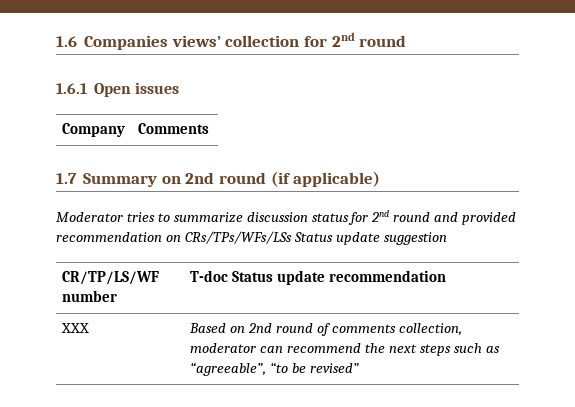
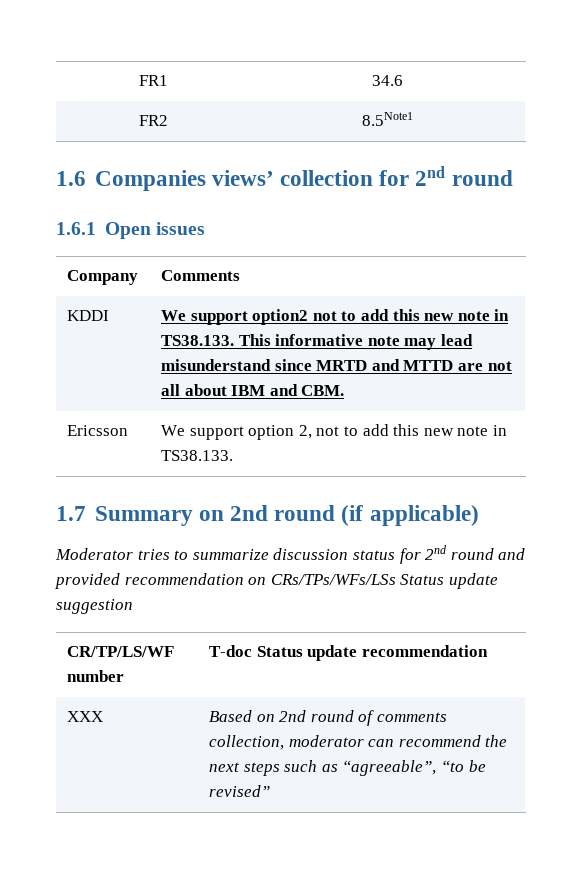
(56, 41) none -> [138,75,168,86] [372,75,404,86] [138,115,168,126] [362,112,414,126] FR1 | 34.6 // FR2 | 8.5Note1 //
(210, 128) none -> [67,310,110,321] [161,309,510,325] [161,334,473,350] [161,359,512,371] [161,384,345,396] [67,425,129,436] [161,424,507,440] [161,450,234,461] // KDDI | We support option2 not to add this new note in TS38.133. This informative note may lead misunderstand since MRTD and MTTD are not all about IBM and CBM. // Ericsson | We support option 2, not to add this new note in TS38.133.

